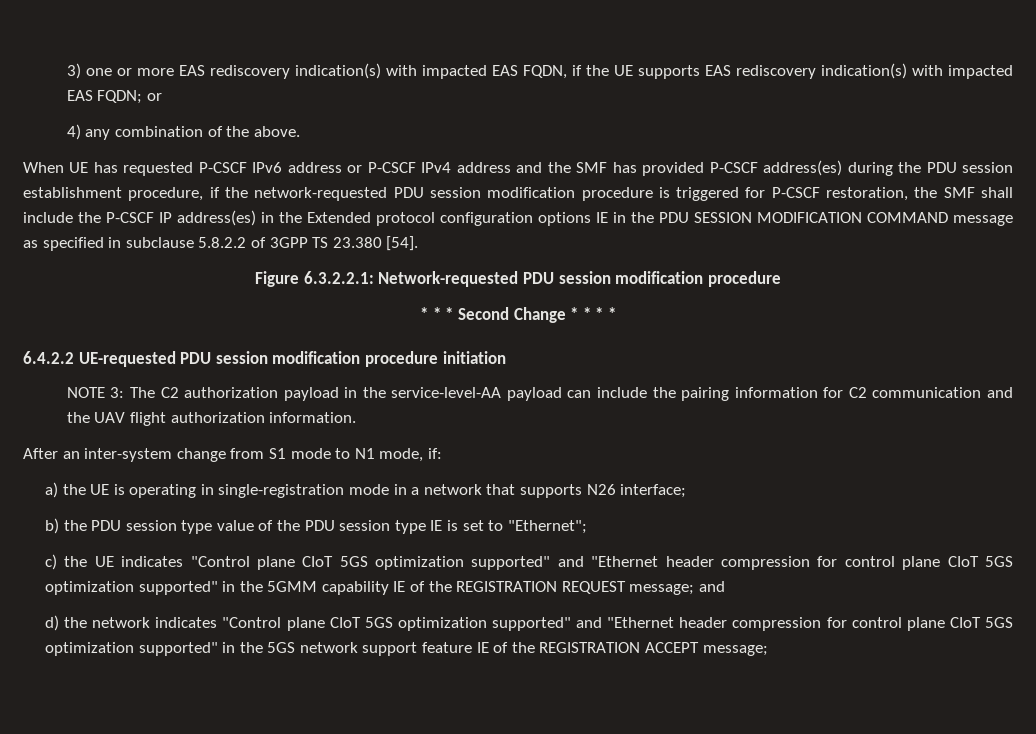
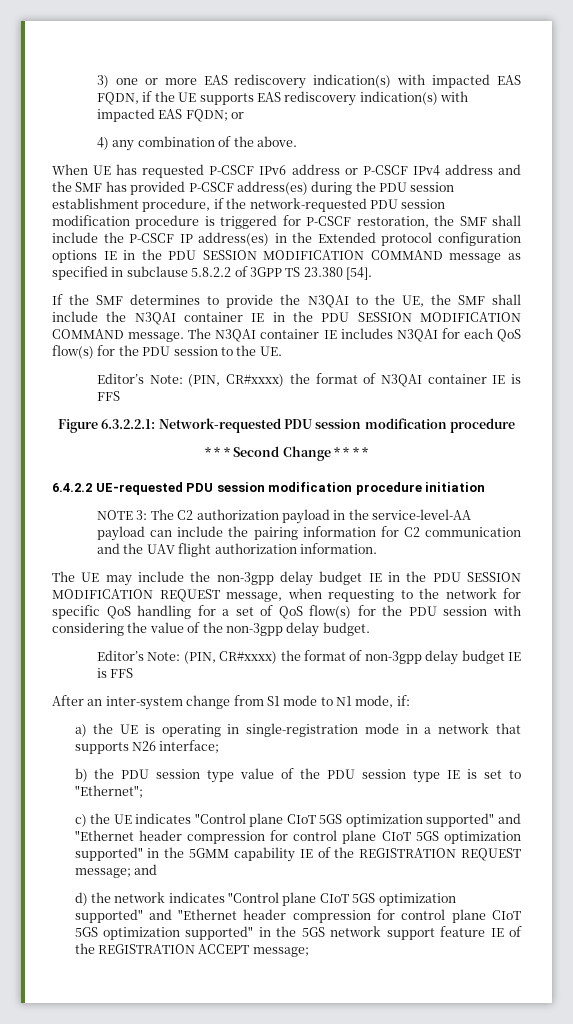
(419, 243) none -> [52,294,521,308] [52,311,521,325] [52,328,522,342] [52,345,282,359] [97,373,521,387] [97,391,121,401] // If the SMF determines to provide the N3QAI to the UE, the SMF shall include the N3QAI container IE in the PDU SESSION MODIFICATION COMMAND message. The N3QAI container IE includes N3QAI for each QoS flow(s) for the PDU session to the UE. // Editor’s Note: (PIN, CR#xxxx) the format of N3QAI container IE is FFS
(357, 417) none -> [52,571,521,586] [52,588,521,602] [52,605,522,619] [52,622,370,637] [97,650,521,665] [97,668,134,678] // The UE may include the non-3gpp delay budget IE in the PDU SESSION MODIFICATION REQUEST message, when requesting to the network for specific QoS handling for a set of QoS flow(s) for the PDU session with considering the value of the non-3gpp delay budget. // Editor’s Note: (PIN, CR#xxxx) the format of non-3gpp delay budget IE is FFS

